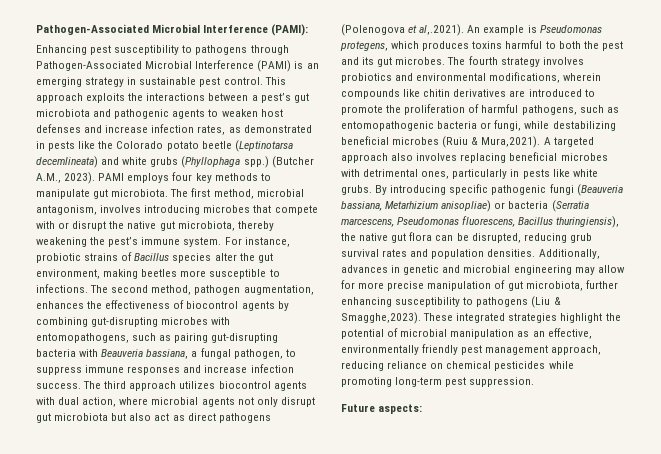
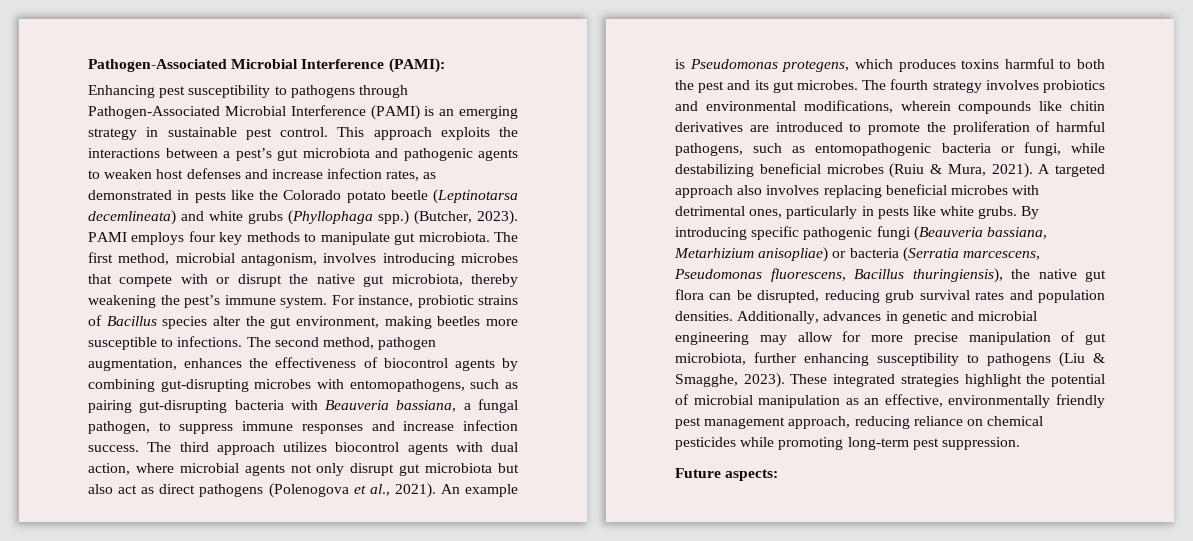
[271,156,314,168] [36,173,61,183] (Butcher A.M., -> [414,210,472,225] (Butcher,
[419,24,465,36] al,.2021). -> [369,483,436,498] al., 2021).
[481,136,541,148] Mura,2021). -> [947,163,1033,178] Mura, 2021).
[341,312,421,324] Smagghe,2023). -> [675,373,785,388] Smagghe, 2023).

